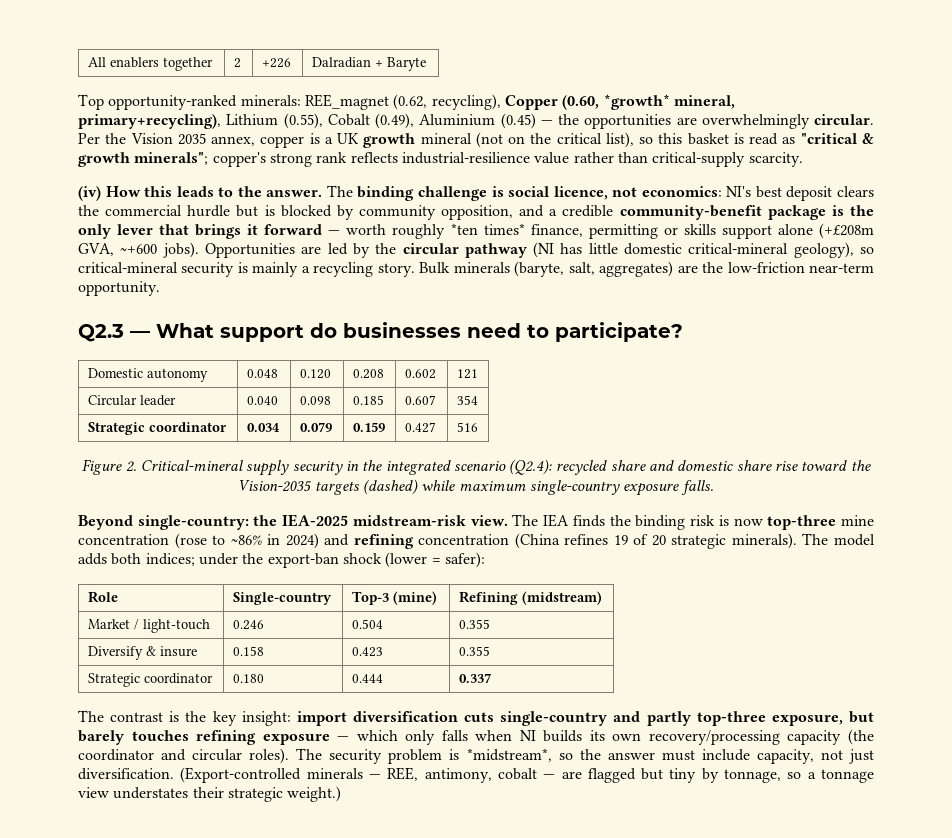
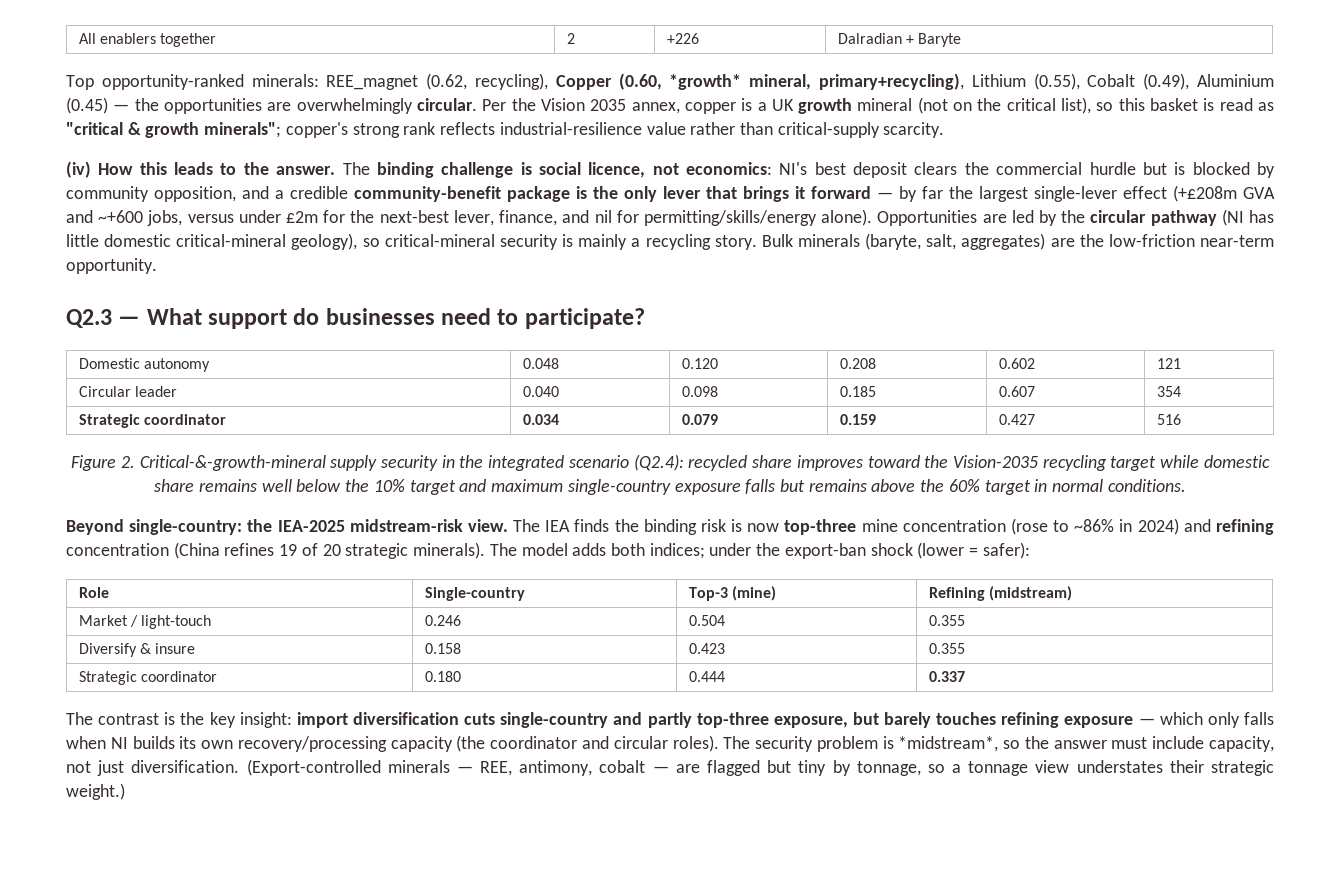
[346,223,874,239] [78,242,199,258] worth roughly *ten times* finance, permitting or skills support alone (+£208m GVA, ~+600 jobs). -> [899,185,1275,202] [66,209,873,226] by far the largest single-lever effect (+£208m GVA and ~+600 jobs, versus under £2m for the next-best lever, finance, and nil for permitting/skills/energy alone).
[140,460,243,471] Critical-mineral -> [139,455,326,471] Critical-&-growth-mineral
[649,460,871,471] [238,479,714,496] and domestic share rise toward the Vision-2035 targets (dashed) while maximum single-country exposure falls. -> [796,455,1270,471] [154,479,1186,495] improves toward the Vision-2035 recycling target while domestic share remains well below the 10% target and maximum single-country exposure falls but remains above the 60% target in normal conditions.

